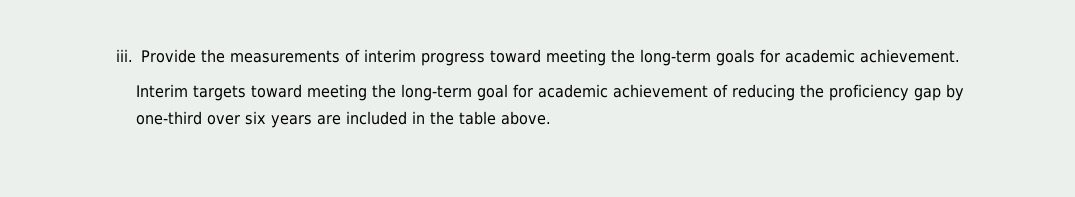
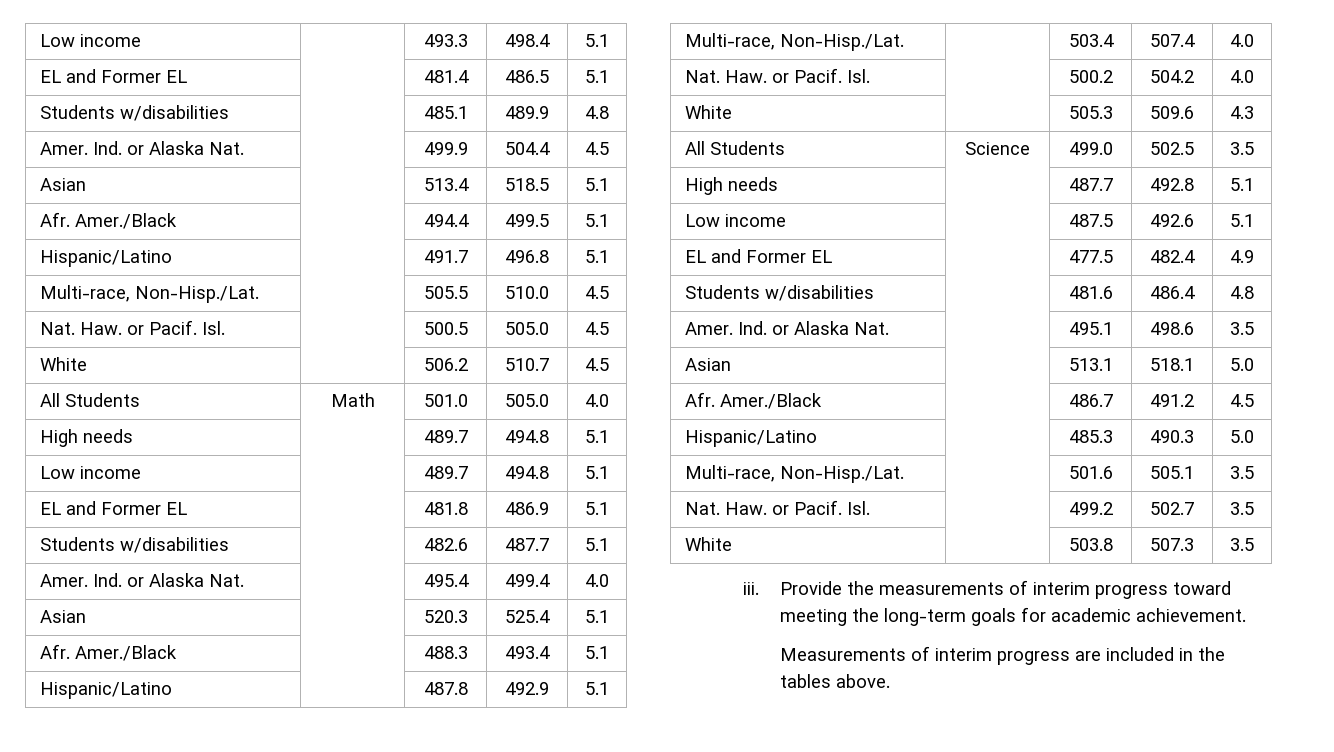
(116, 55) none -> [39,34,141,47] [423,34,468,47] [505,34,550,47] [585,34,609,47] [39,69,187,83] [423,70,469,83] [505,70,549,83] [585,70,609,83] [39,105,229,121] [423,106,468,119] [505,106,549,119] [585,106,609,119] [39,141,244,155] [423,142,468,155] [505,142,550,155] [585,142,609,155] [39,178,86,191] [423,178,469,191] [505,178,549,191] [585,178,609,191] [39,212,177,229] [423,214,469,227] [505,214,549,227] [585,214,609,227] [39,250,172,267] [423,250,468,263] [505,250,549,263] [585,250,609,263] [39,285,259,303] [423,286,468,299] [505,286,549,299] [585,286,609,299] [39,320,225,335] [423,322,468,335] [505,322,549,335] [585,322,609,335] [39,357,87,371] [423,358,468,371] [505,358,549,371] [585,358,609,371] [39,393,140,407] [330,393,375,407] [423,394,468,407] [505,394,549,407] [585,394,609,407] [39,429,133,447] [423,430,468,443] [505,430,549,443] [585,430,609,443] [39,466,141,479] [423,466,468,479] [505,466,549,479] [585,466,609,479] [39,501,187,515] [423,502,468,515] [505,502,549,515] [585,502,609,515] [39,537,229,553] [423,538,468,551] [505,538,549,551] [585,538,609,551] [39,573,244,587] [423,574,469,587] [505,574,550,587] [585,574,609,587] [39,610,86,623] [423,610,468,623] [505,610,550,623] [585,610,609,623] [39,644,177,661] [423,646,468,659] [505,646,550,659] [585,646,609,659] [39,682,172,699] [423,682,468,695] [505,682,549,695] [585,682,609,695] [684,33,904,51] [1068,34,1114,47] [1150,34,1195,47] [1230,34,1254,47] [684,68,870,83] [1068,70,1113,83] [1150,70,1194,83] [1230,70,1254,83] [684,105,732,119] [1068,106,1113,119] [1150,106,1194,119] [1230,106,1254,119] [684,141,785,155] [965,142,1030,155] [1068,142,1113,155] [1150,142,1194,155] [1230,142,1254,155] [684,177,778,195] [1068,178,1113,191] [1150,178,1194,191] [1230,178,1254,191] [684,214,786,227] [1068,214,1113,227] [1150,214,1194,227] [1230,214,1254,227] [684,249,832,263] [1068,250,1113,263] [1150,250,1195,263] [1230,250,1254,263] [684,285,874,301] [1068,286,1113,299] [1150,286,1195,299] [1230,286,1254,299] [684,321,889,335] [1068,322,1113,335] [1150,322,1194,335] [1230,322,1254,335] [684,358,731,371] [1068,358,1113,371] [1150,358,1194,371] [1230,358,1254,371] [684,392,822,409] [1068,394,1113,407] [1150,394,1194,407] [1230,394,1254,407] [684,430,817,447] [1068,430,1113,443] [1150,430,1194,443] [1230,430,1254,443] [684,465,904,483] [1068,466,1113,479] [1150,466,1194,479] [1230,466,1254,479] [684,500,870,515] [1068,502,1113,515] [1150,502,1194,515] [1230,502,1254,515] [684,537,732,551] [1068,538,1113,551] [1150,538,1194,551] [1230,538,1254,551] Low income | | 493.3 | 498.4 | 5.1 // EL and Former EL | | 481.4 | 486.5 | 5.1 // Students w/disabilities | | 485.1 | 489.9 | 4.8 // Amer. Ind. or Alaska Nat. | | 499.9 | 504.4 | 4.5 // Asian | | 513.4 | 518.5 | 5.1 // Afr. Amer./Black | | 494.4 | 499.5 | 5.1 // Hispanic/Latino | | 491.7 | 496.8 | 5.1 // Multi-race, Non-Hisp./Lat. | | 505.5 | 510.0 | 4.5 // Nat. Haw. or Pacif. Isl. | | 500.5 | 505.0 | 4.5 // White | | 506.2 | 510.7 | 4.5 // All Students | Math | 501.0 | 505.0 | 4.0 // High needs | | 489.7 | 494.8 | 5.1 // Low income | | 489.7 | 494.8 | 5.1 // EL and Former EL | | 481.8 | 486.9 | 5.1 // Students w/disabilities | | 482.6 | 487.7 | 5.1 // Amer. Ind. or Alaska Nat. | | 495.4 | 499.4 | 4.0 // Asian | | 520.3 | 525.4 | 5.1 // Afr. Amer./Black | | 488.3 | 493.4 | 5.1 // Hispanic/Latino | | 487.8 | 492.9 | 5.1 // Multi-race, Non-Hisp./Lat. | | 503.4 | 507.4 | 4.0 // Nat. Haw. or Pacif. Isl. | | 500.2 | 504.2 | 4.0 // White | | 505.3 | 509.6 | 4.3 // All Students | Science | 499.0 | 502.5 | 3.5 // High needs | | 487.7 | 492.8 | 5.1 // Low income | | 487.5 | 492.6 | 5.1 // EL and Former EL | | 477.5 | 482.4 | 4.9 // Students w/disabilities | | 481.6 | 486.4 | 4.8 // Amer. Ind. or Alaska Nat. | | 495.1 | 498.6 | 3.5 // Asian | | 513.1 | 518.1 | 5.0 // Afr. Amer./Black | | 486.7 | 491.2 | 4.5 // Hispanic/Latino | | 485.3 | 490.3 | 5.0 // Multi-race, Non-Hisp./Lat. | | 501.6 | 505.1 | 3.5 // Nat. Haw. or Pacif. Isl. | | 499.2 | 502.7 | 3.5 // White | | 503.8 | 507.3 | 3.5 //
[135,84,964,101] [135,111,312,128] Interim targets toward meeting the long-term goal for academic achievement of reducing the proficiency gap by one-third over six years -> [779,646,1070,665] Measurements of interim progress
[458,111,496,125] table -> [779,674,831,688] tables

